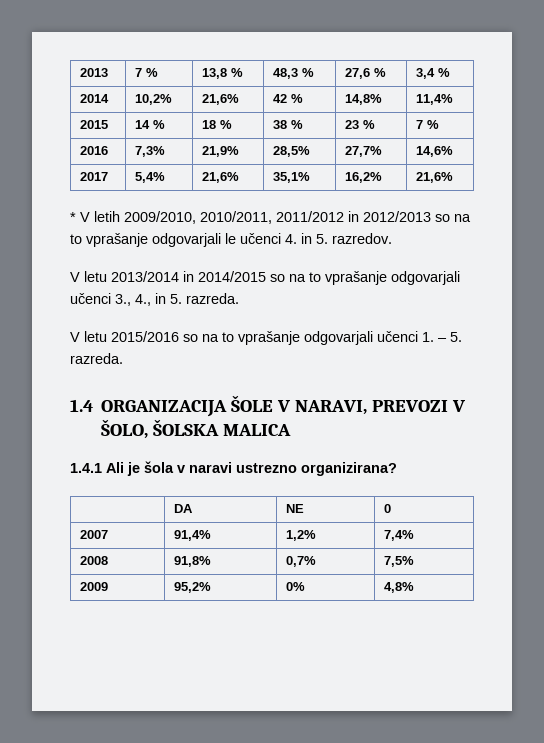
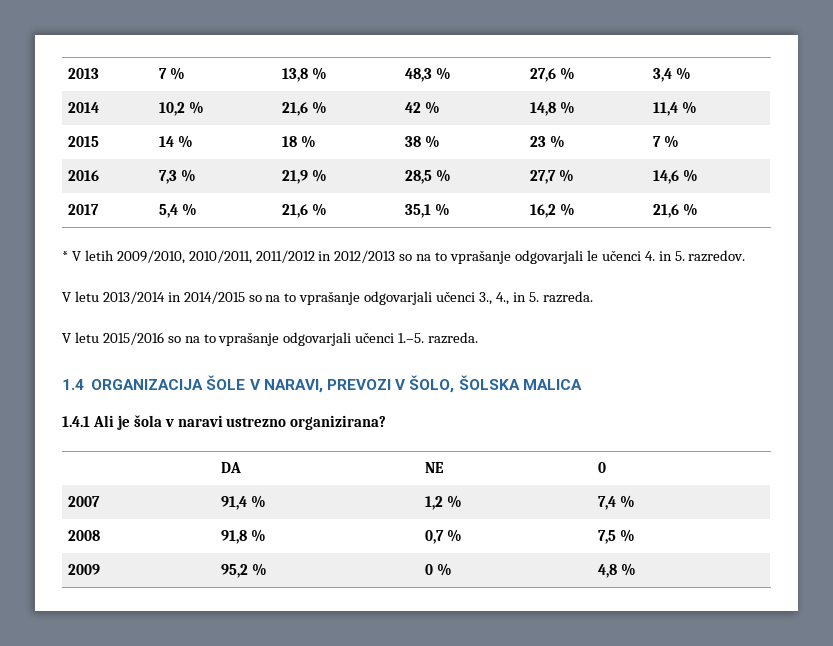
[134,94,172,105] [201,94,239,105] [272,94,303,103] [344,94,382,105] [415,94,453,105] 10,2% | 21,6% | 42 % | 14,8% | 11,4% -> [159,101,205,116] [282,101,328,116] [405,101,441,114] [530,101,576,116] [653,101,698,116] 10,2 % | 21,6 % | 42 % | 14,8 % | 11,4 %
[134,146,165,157] [201,146,239,157] [272,146,310,157] [344,146,382,157] [415,146,453,157] [79,172,108,181] [134,172,165,183] [201,172,239,183] [272,172,310,183] [344,172,382,183] [415,172,453,183] 7,3% | 21,9% | 28,5% | 27,7% | 14,6% // 2017 | 5,4% | 21,6% | 35,1% | 16,2% | 21,6% -> [159,169,197,184] [282,169,328,184] [405,169,452,184] [530,169,575,184] [653,169,699,184] [68,204,100,215] [159,203,198,218] [282,203,328,218] [405,203,451,218] [530,203,576,218] [653,203,699,218] 7,3 % | 21,9 % | 28,5 % | 27,7 % | 14,6 % // 2017 | 5,4 % | 21,6 % | 35,1 % | 16,2 % | 21,6 %
[422,332,462,342] 1. – 5. -> [398,333,425,343] 1.–5.
[173,530,211,541] [285,530,316,541] [383,530,414,541] [79,556,108,565] [173,556,211,567] [285,556,316,567] [383,556,414,567] [79,582,108,591] [173,582,211,593] [285,582,305,591] [383,582,414,593] 91,4% | 1,2% | 7,4% // 2008 | 91,8% | 0,7% | 7,5% // 2009 | 95,2% | 0% | 4,8% -> [221,495,267,510] [425,495,463,510] [598,495,636,510] [68,530,101,541] [221,529,267,544] [425,529,463,544] [598,529,636,544] [68,564,101,575] [221,563,268,578] [425,563,453,576] [598,563,637,578] 91,4 % | 1,2 % | 7,4 % // 2008 | 91,8 % | 0,7 % | 7,5 % // 2009 | 95,2 % | 0 % | 4,8 %

